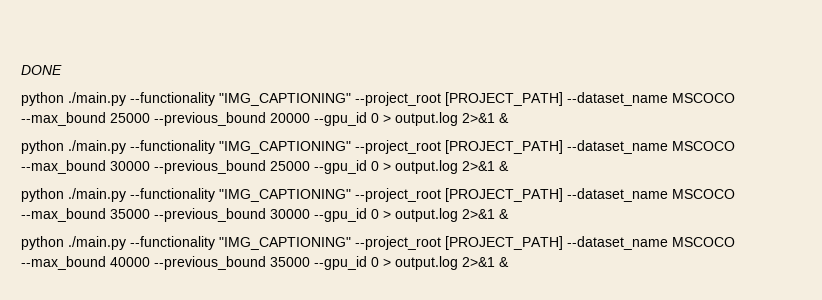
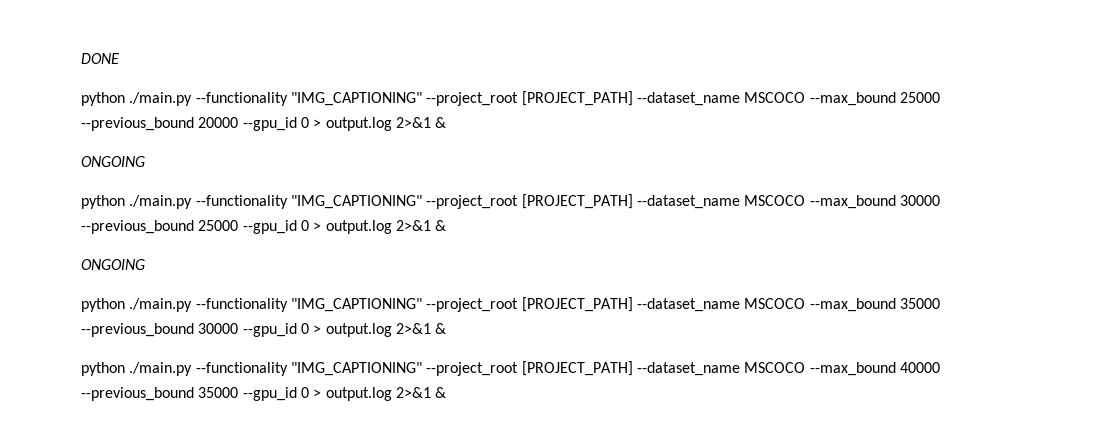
(509, 118) none -> [81,156,145,167] // ONGOING
(509, 166) none -> [81,259,145,270] // ONGOING

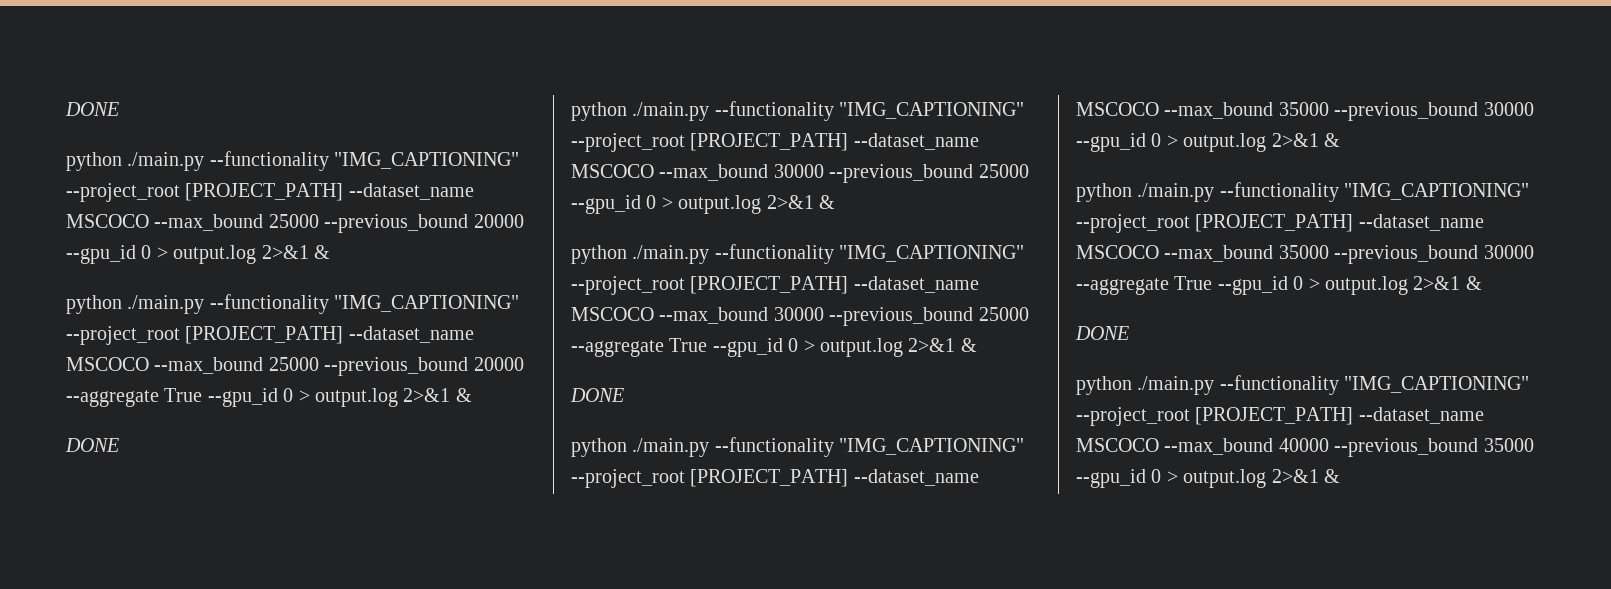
[81,156,145,167] ONGOING -> [66,294,520,314] [66,326,474,345] [66,357,524,376] [66,388,472,407] [65,438,119,452] python ./main.py --functionality "IMG_CAPTIONING" --project_root [PROJECT_PATH] --dataset_name MSCOCO --max_bound 25000 --previous_bound 20000 --aggregate True --gpu_id 0 > output.log 2>&1 & // DONE
[81,259,145,270] ONGOING -> [571,244,1025,264] [571,276,979,295] [571,307,1029,326] [571,338,977,357] [570,388,624,402] python ./main.py --functionality "IMG_CAPTIONING" --project_root [PROJECT_PATH] --dataset_name MSCOCO --max_bound 30000 --previous_bound 25000 --aggregate True --gpu_id 0 > output.log 2>&1 & // DONE
(447, 328) none -> [1076,182,1530,202] [1076,214,1484,233] [1076,245,1534,264] [1076,276,1482,295] [1075,326,1129,340] // python ./main.py --functionality "IMG_CAPTIONING" --project_root [PROJECT_PATH] --dataset_name MSCOCO --max_bound 35000 --previous_bound 30000 --aggregate True --gpu_id 0 > output.log 2>&1 & // DONE

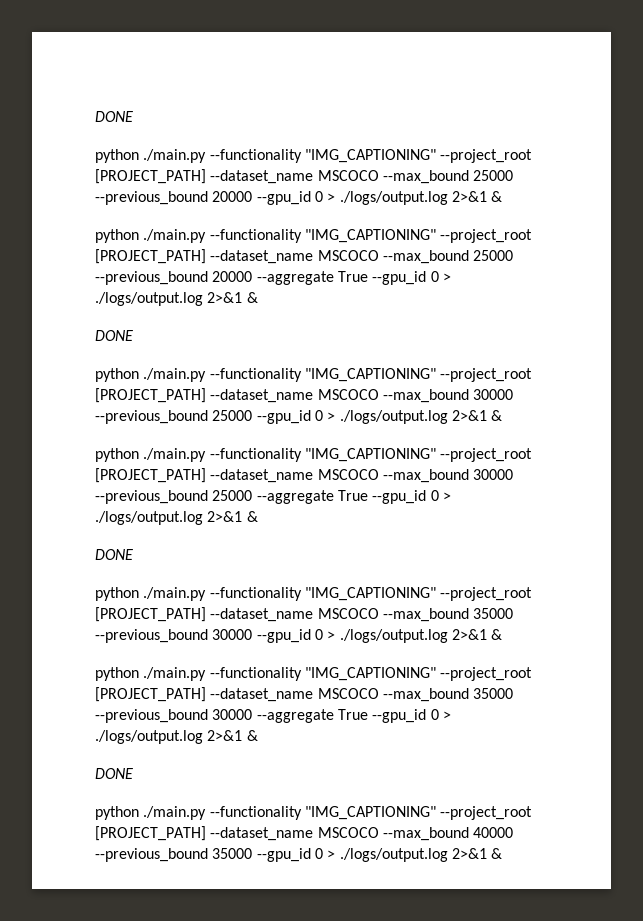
[173,245,257,264] output.log -> [339,191,448,205] ./logs/output.log
[315,388,398,407] output.log -> [95,292,203,306] ./logs/output.log
[678,195,762,214] output.log -> [339,410,448,424] ./logs/output.log
[820,338,903,357] output.log -> [95,511,203,525] ./logs/output.log
[1183,133,1267,152] output.log -> [339,629,448,643] ./logs/output.log
[1325,276,1408,295] output.log -> [95,730,203,744] ./logs/output.log
[1183,469,1267,488] output.log -> [339,848,448,862] ./logs/output.log

